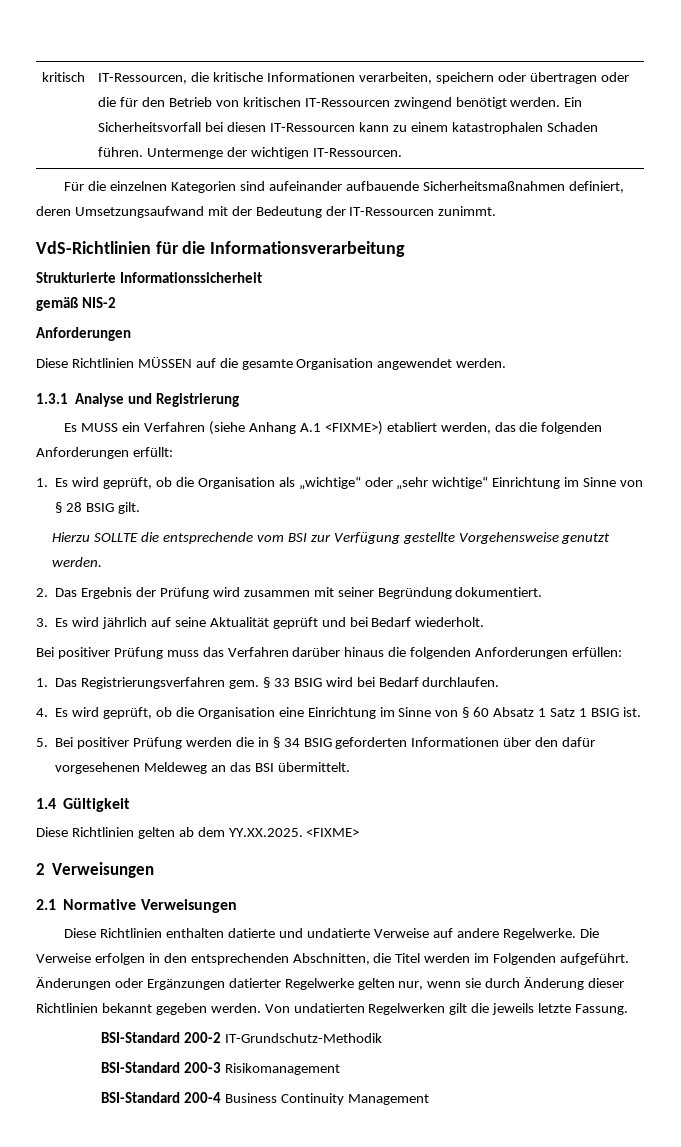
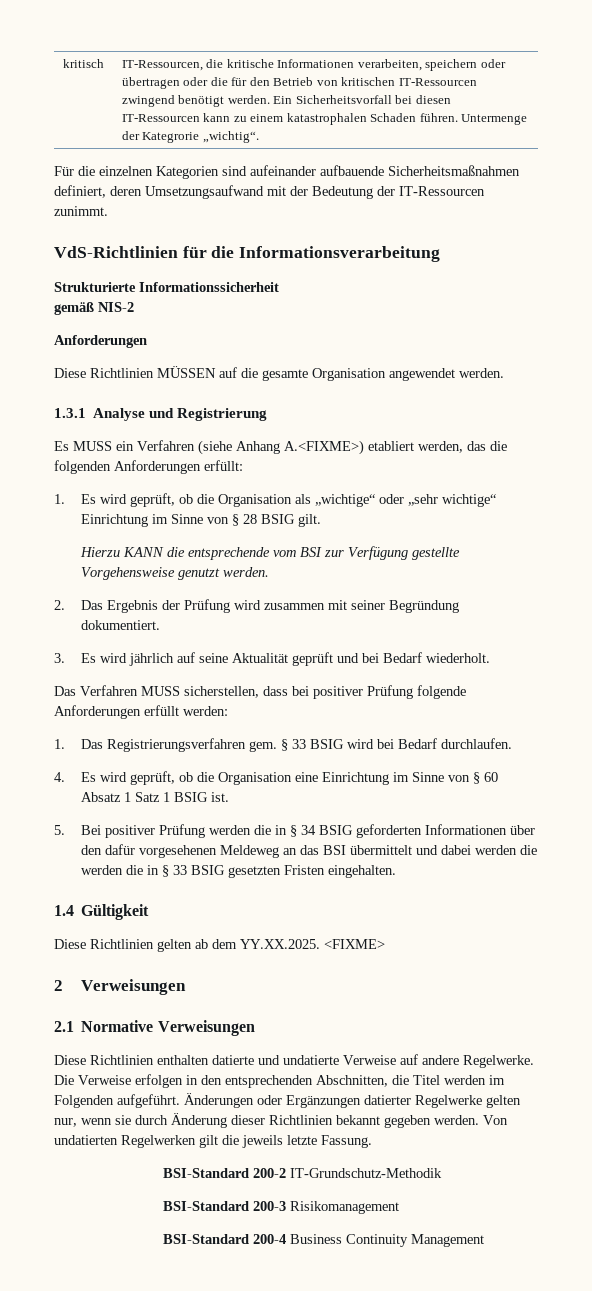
[250,147,402,159] wichtigen IT-Ressourcen. -> [142,131,259,143] Kategrorie „wichtig“.
[299,421,383,435] A.1 <FIXME>) -> [284,440,364,455] A.<FIXME>)
[94,533,139,542] SOLLTE -> [123,547,165,557] KANN
[36,647,623,659] Bei positiver Prüfung muss das Verfahren darüber hinaus die folgenden Anforderungen erfüllen: -> [54,685,466,699] [54,705,228,719] Das Verfahren MUSS sicherstellen, dass bei positiver Prüfung folgende Anforderungen erfüllt werden:
[277,762,350,772] übermittelt. -> [350,845,538,855] [81,865,397,878] übermittelt und dabei werden die werden die in § 33 BSIG gesetzten Fristen eingehalten.

